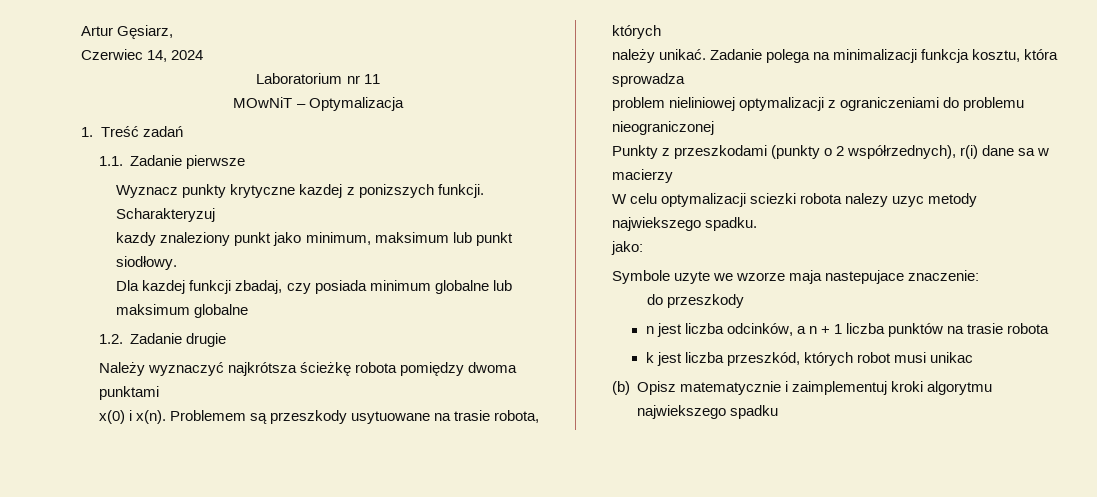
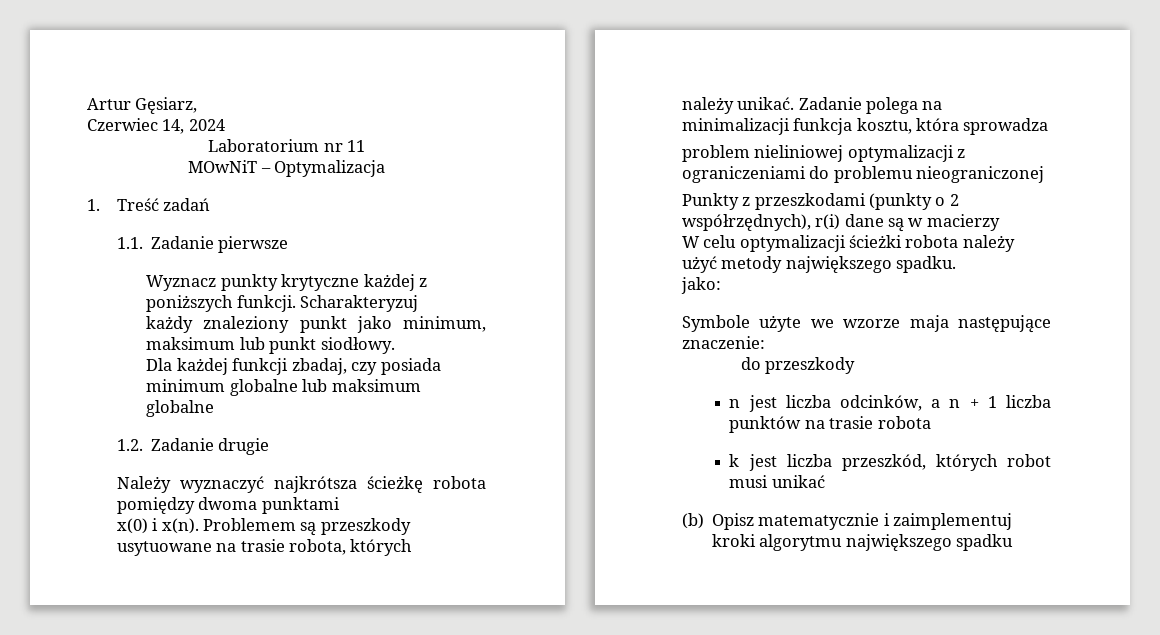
[299,184,434,198] kazdej z ponizszych -> [363,274,428,291] [146,295,234,312] każdej z poniższych
[116,232,157,246] kazdy -> [146,316,194,333] każdy
[142,280,186,294] kazdej -> [176,358,228,375] każdej
[846,145,956,159] współrzednych), -> [681,214,811,231] współrzędnych),
[1018,148,1036,156] sa -> [887,218,904,232] są
[749,193,978,207] [611,217,701,231] sciezki robota nalezy uzyc metody najwiekszego -> [848,235,1015,252] [681,256,892,273] ścieżki robota należy użyć metody największego
[673,271,710,284] uzyte -> [759,315,802,332] użyte
[824,270,904,284] nastepujace -> [958,315,1051,333] następujące
[930,352,974,363] unikac -> [771,475,825,488] unikać
[637,405,727,419] najwiekszego -> [845,534,952,551] największego

